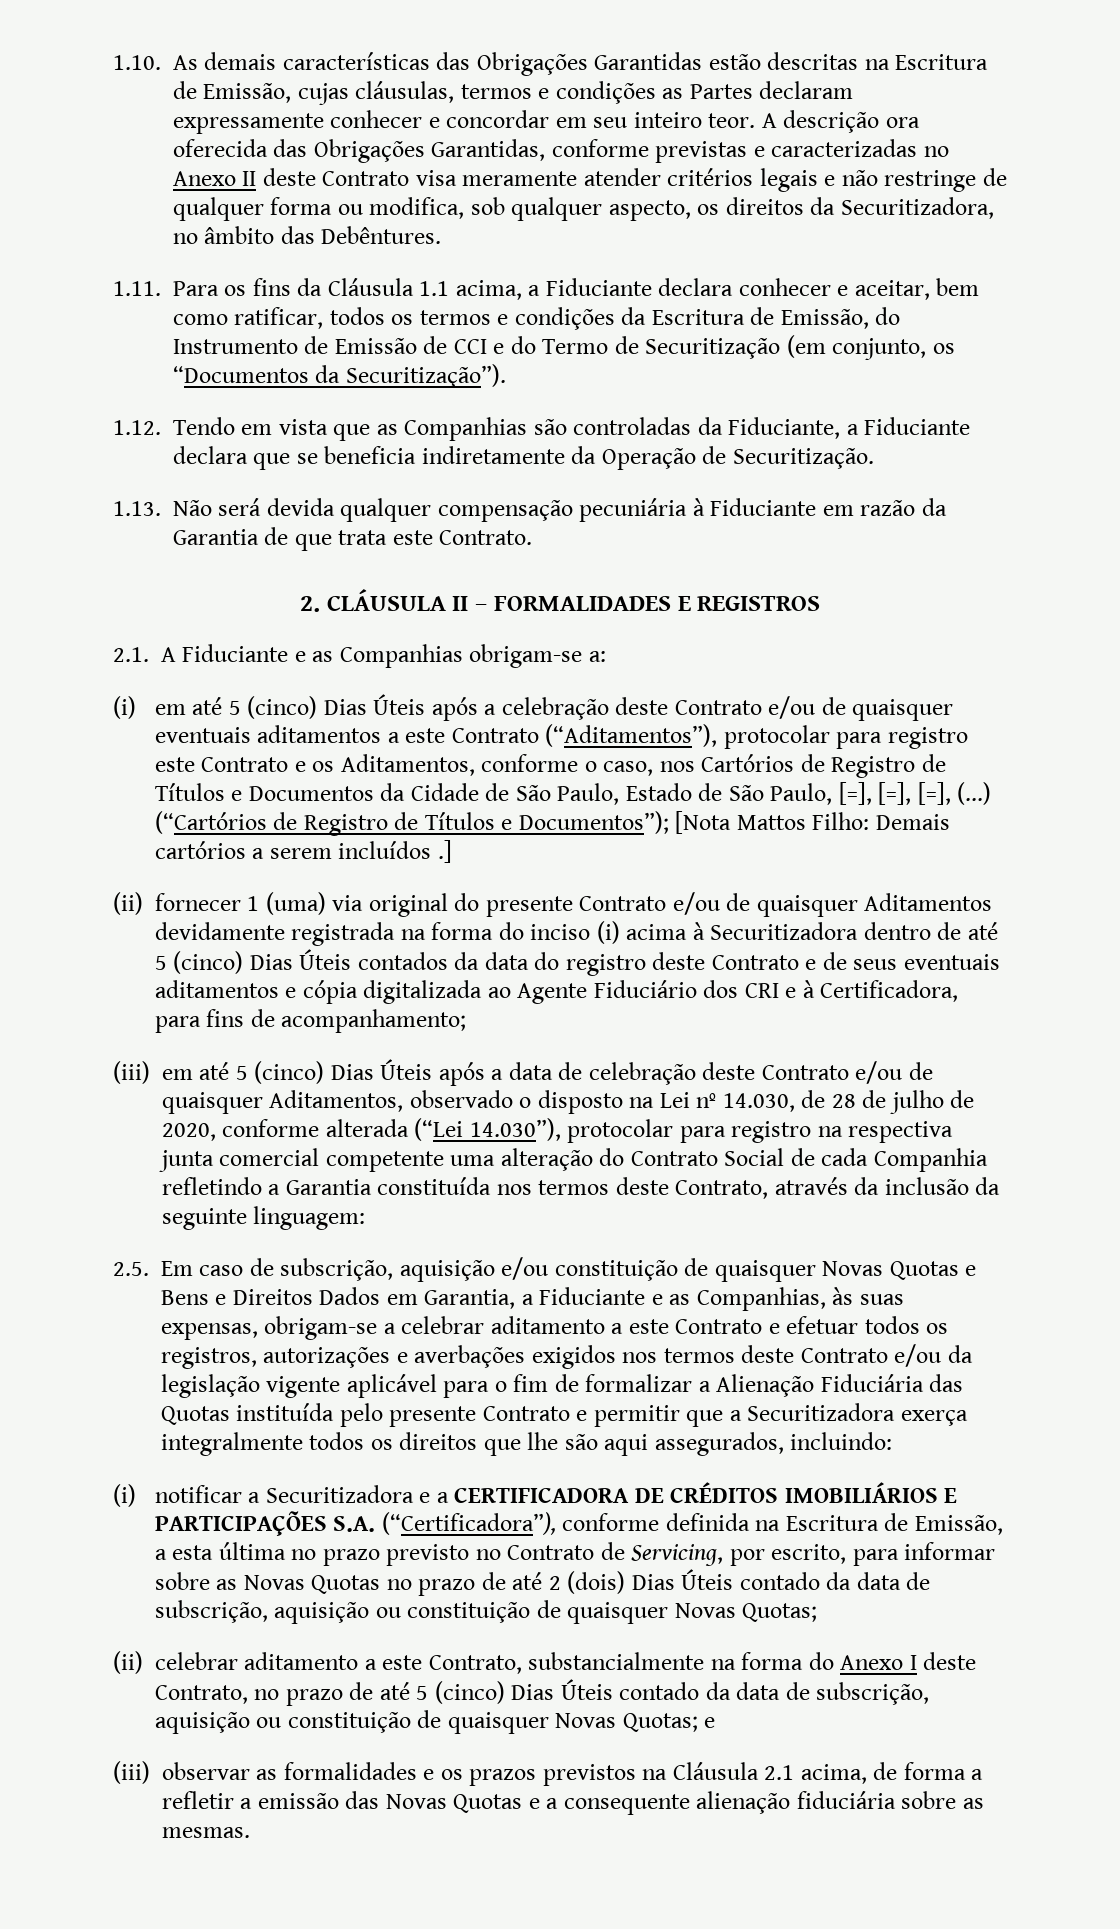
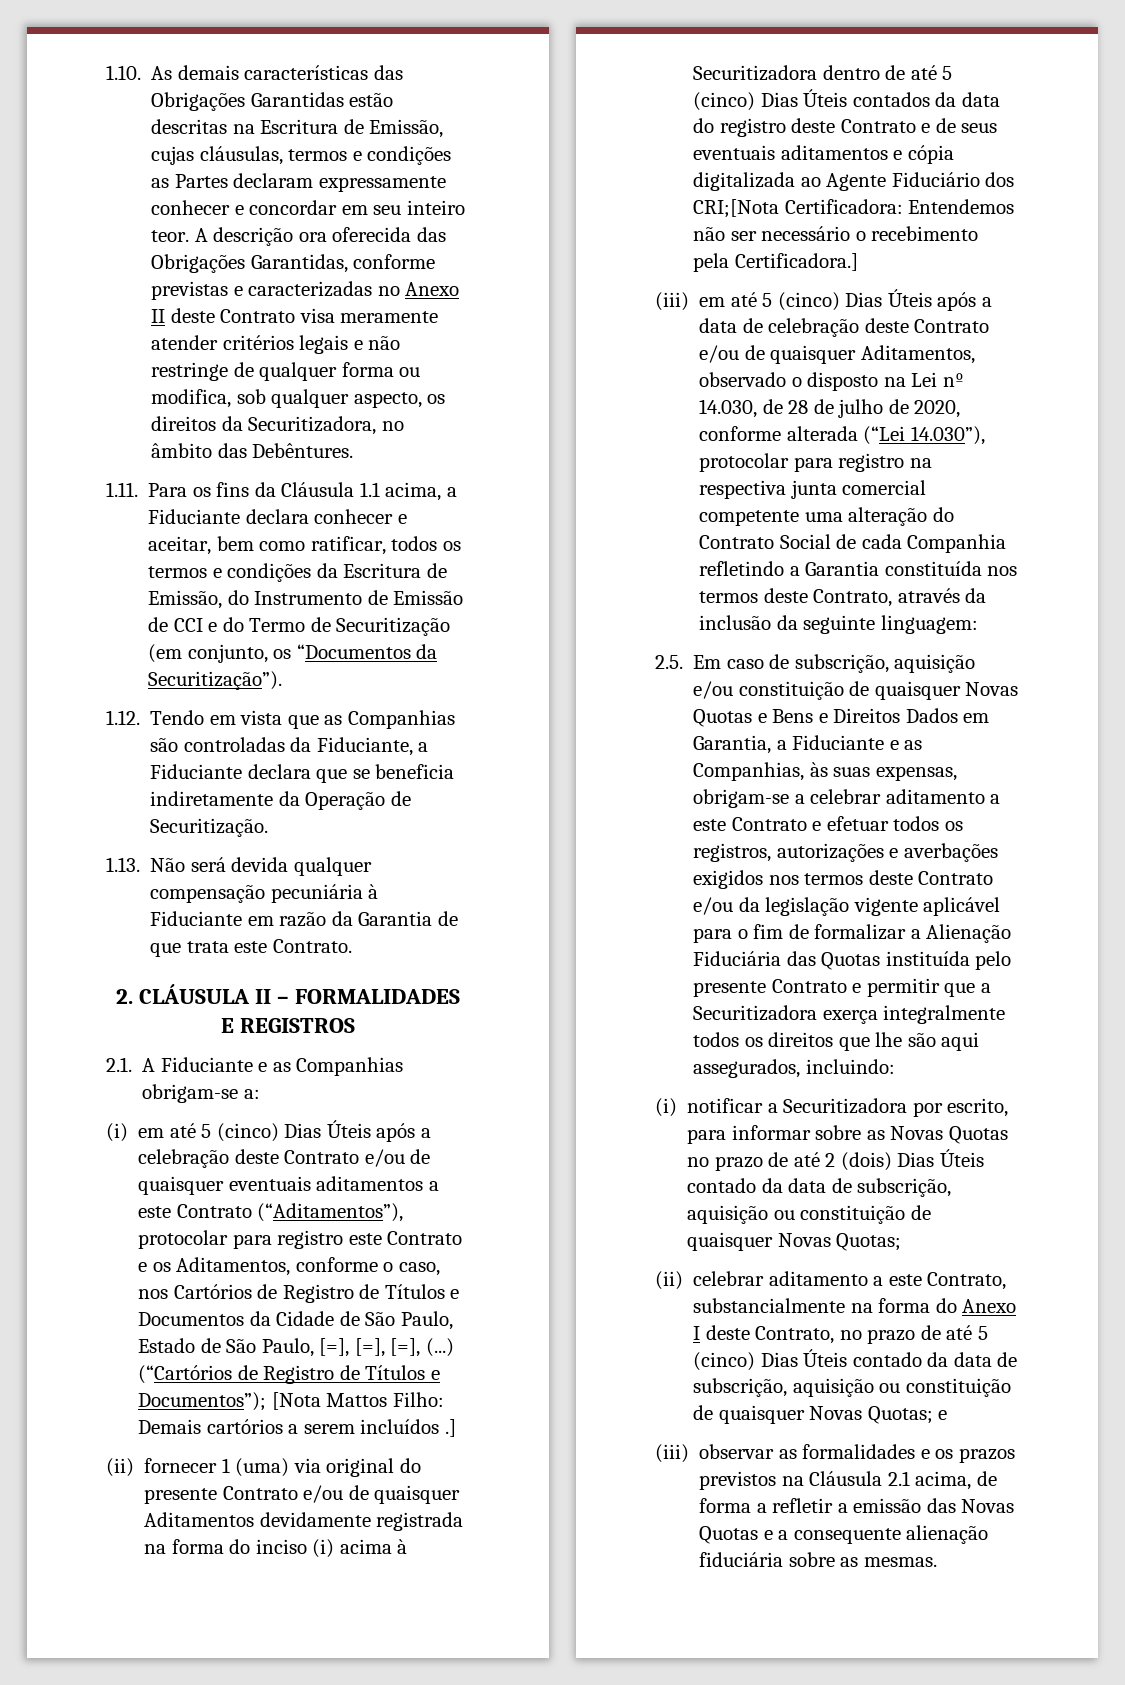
[744,980,959,1002] [155,1009,467,1033] CRI e à Certificadora, para fins de acompanhamento; -> [693,199,1015,218] [693,226,979,241] [693,253,858,272] CRI;[Nota Certificadora: Entendemos não ser necessário o recebimento pela Certificadora.]
[419,1482,958,1503] [154,1511,1003,1536] [154,1542,724,1566] e a CERTIFICADORA DE CRÉDITOS IMOBILIÁRIOS E PARTICIPAÇÕES S.A. (“Certificadora”), conforme definida na Escritura de Emissão, a esta última no prazo previsto no Contrato de Servicing, -> (908, 1106) none

